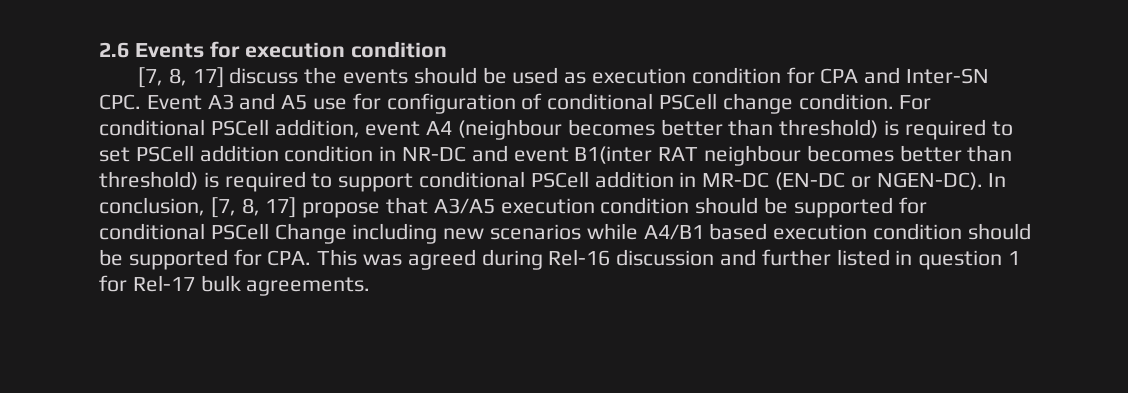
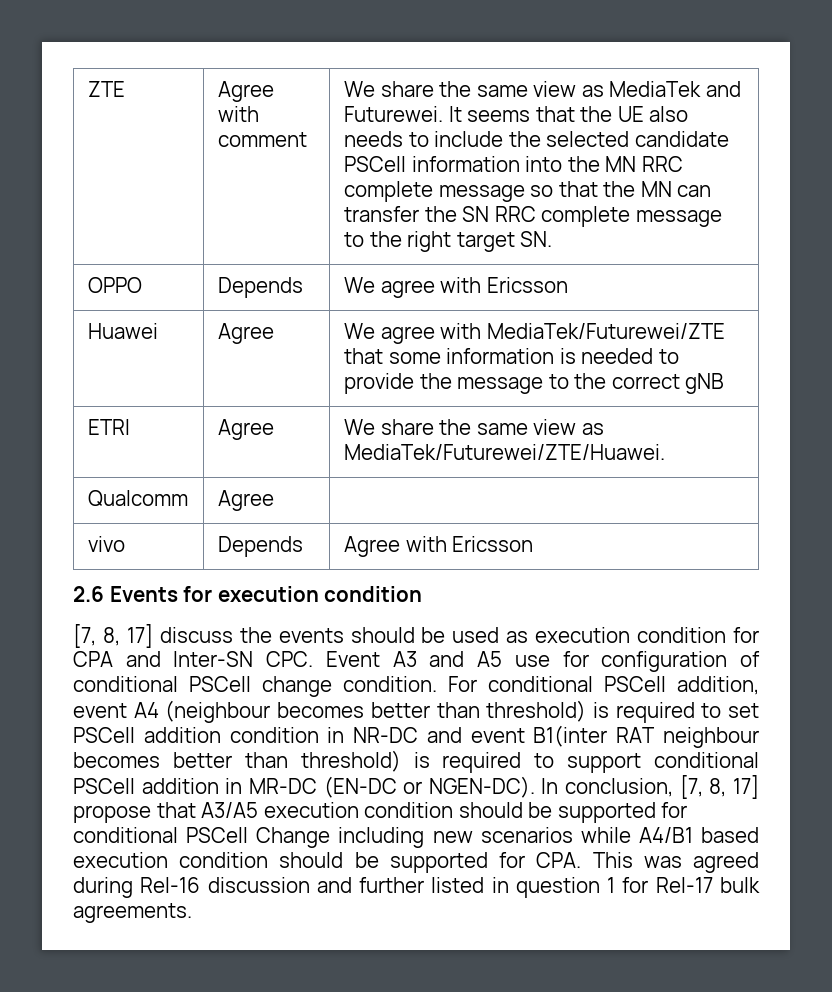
(99, 50) none -> [87,81,125,97] [217,81,274,102] [217,106,259,122] [217,132,307,147] [343,81,741,97] [343,106,689,122] [343,131,729,147] [343,156,683,172] [343,181,712,202] [343,206,722,227] [343,231,553,252] [87,277,142,293] [217,277,303,298] [343,277,568,298] [87,323,158,339] [217,323,274,344] [343,323,725,344] [343,348,679,364] [343,373,725,394] [87,419,130,435] [217,419,274,440] [343,419,604,435] [343,444,665,460] [87,490,188,506] [217,490,274,511] [87,536,125,552] [217,536,303,557] [343,536,534,557] ZTE | Agree with comment | We share the same view as MediaTek and Futurewei. It seems that the UE also needs to include the selected candidate PSCell information into the MN RRC complete message so that the MN can transfer the SN RRC complete message to the right target SN. // OPPO | Depends | We agree with Ericsson // Huawei | Agree | We agree with MediaTek/Futurewei/ZTE that some information is needed to provide the message to the correct gNB // ETRI | Agree | We share the same view as MediaTek/Futurewei/ZTE/Huawei. // Qualcomm | Agree | // vivo | Depends | Agree with Ericsson //

